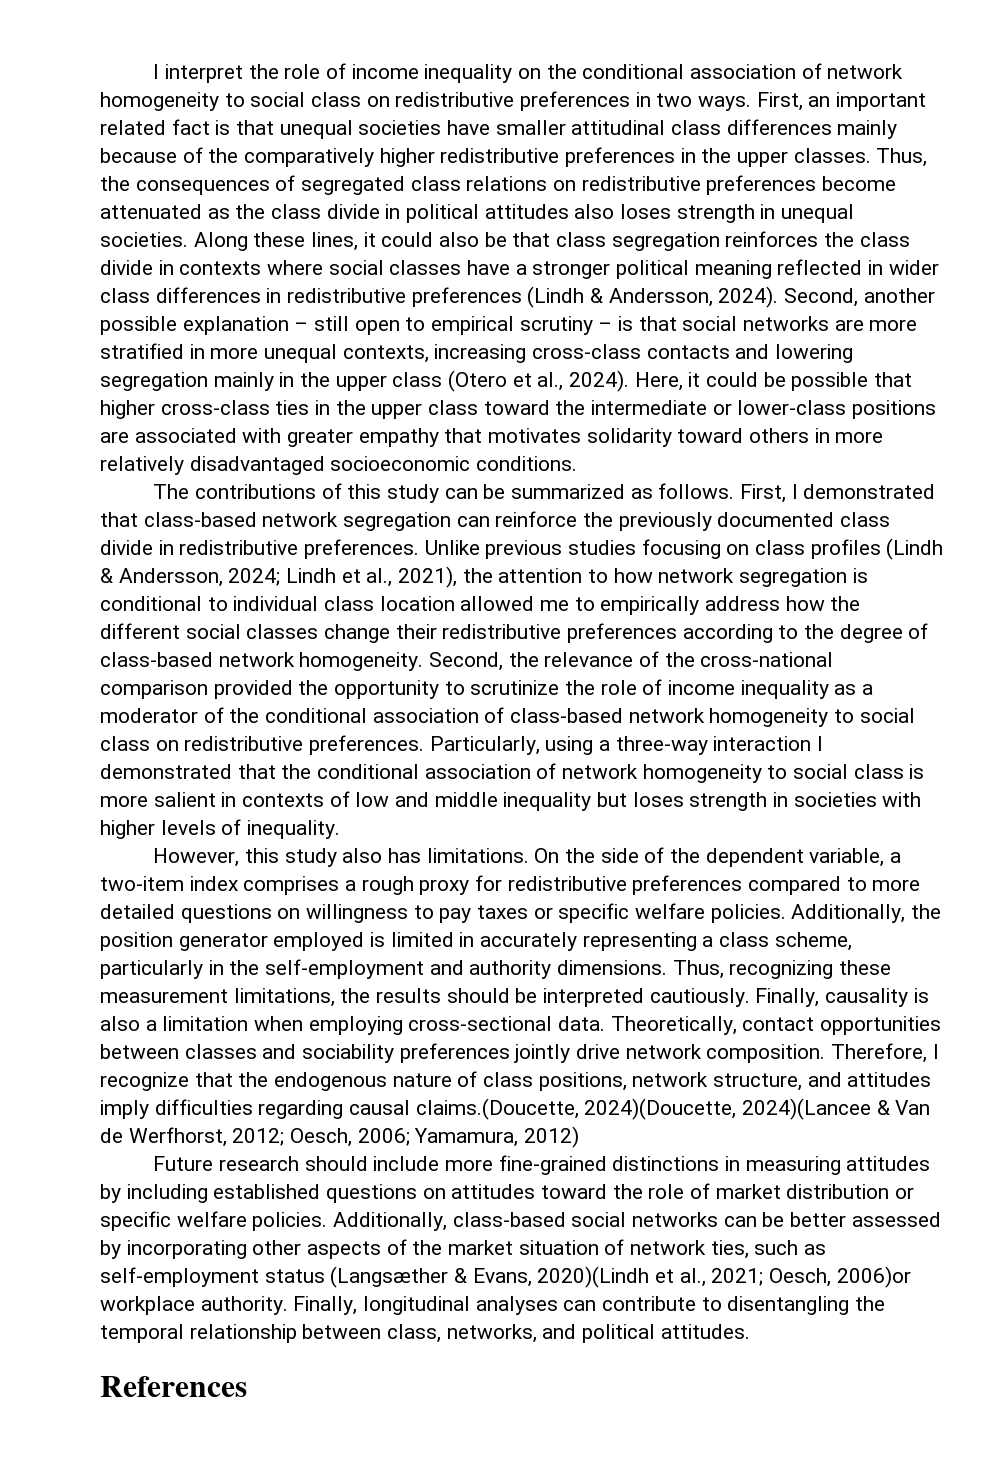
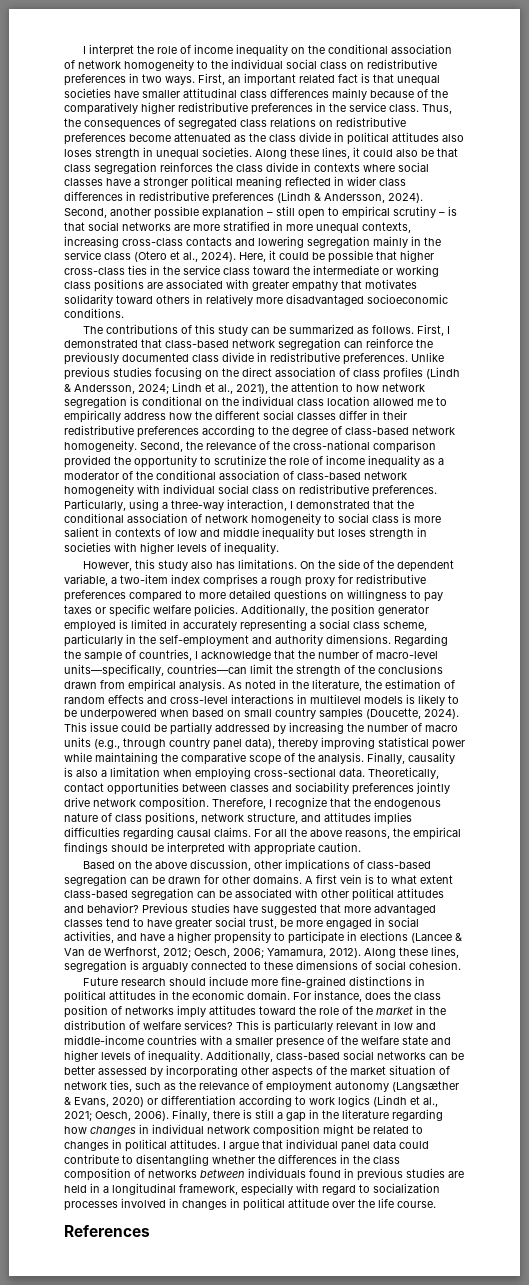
(245, 100) none -> [211,59,283,69] the individual
[737,148,871,167] upper classes. -> [349,102,419,112] service class.
[335,375,387,391] upper -> [64,250,101,260] service
[371,403,423,419] upper -> [183,265,220,275] service
[737,400,847,415] lower-class -> [396,265,439,277] [64,281,91,289] working class
[835,431,884,443] [100,456,184,475] more relatively -> [206,294,283,306] relatively more
(750, 549) none -> [222,367,350,377] the direct association of
[207,597,228,611] to -> [205,397,239,406] on the
[324,624,391,643] change -> [339,410,380,420] differ in
[834,709,855,723] to -> [137,484,215,494] with individual
[713,736,812,751] interaction -> [227,499,287,511] interaction,
(714, 941) none -> [319,619,350,629] social
[672,960,892,979] [100,988,750,1007] Thus, recognizing these measurement limitations, the results should be interpreted cautiously. -> [394,634,448,646] [64,649,438,662] [64,664,443,677] [64,679,455,692] [64,694,459,706] [64,708,459,720] [64,722,458,735] [64,737,465,750] [64,752,364,765] Regarding the sample of countries, I acknowledge that the number of macro-level units—specifically, countries—can limit the strength of the conclusions drawn from empirical analysis. As noted in the literature, the estimation of random effects and cross-level interactions in multilevel models is likely to be underpowered when based on small country samples (Doucette, 2024). This issue could be partially addressed by increasing the number of macro units (e.g., through country panel data), thereby improving statistical power while maintaining the comparative scope of the analysis.
[100,1100,149,1119] imply -> [374,812,412,825] implies
[415,1098,872,1120] claims.(Doucette, 2024)(Doucette, 2024)(Lancee -> [214,827,461,840] [64,842,361,855] [83,859,432,872] [64,874,453,886] [64,888,444,901] [64,903,436,915] [64,917,419,929] [64,931,452,944] claims. For all the above reasons, the empirical findings should be interpreted with appropriate caution. // Based on the above discussion, other implications of class-based segregation can be drawn for other domains. A first vein is to what extent class-based segregation can be associated with other political attitudes and behavior? Previous studies have suggested that more advantaged classes tend to have greater social trust, be more engaged in social activities, and have a higher propensity to participate in elections (Lancee
[524,1126,580,1148] 2012) -> [329,946,459,958] [64,960,461,972] 2012). Along these lines, segregation is arguably connected to these dimensions of social cohesion.
[745,1156,931,1175] [100,1184,446,1203] measuring attitudes by including established questions on -> [64,990,441,1003] [64,1005,206,1018] political attitudes in the economic domain. For instance, does the class position of networks imply
[715,1184,915,1199] [100,1211,328,1231] market distribution or specific welfare policies. -> [356,1005,446,1015] [64,1020,436,1033] [64,1035,451,1048] [64,1050,203,1063] the market in the distribution of welfare services? This is particularly relevant in low and middle-income countries with a smaller presence of the welfare state and higher levels of inequality.
[100,1266,911,1288] [100,1296,886,1315] [100,1324,750,1343] self-employment status (Langsæther & Evans, 2020)(Lindh et al., 2021; Oesch, 2006)or workplace authority. Finally, longitudinal analyses can contribute to disentangling the temporal relationship between class, networks, and political attitudes. -> [179,1081,459,1093] [64,1095,438,1107] [64,1109,443,1122] [64,1124,423,1137] [64,1139,429,1152] [64,1154,400,1166] [64,1168,464,1181] [64,1183,440,1196] [64,1198,436,1211] the relevance of employment autonomy (Langsæther & Evans, 2020) or differentiation according to work logics (Lindh et al., 2021; Oesch, 2006). Finally, there is still a gap in the literature regarding how changes in individual network composition might be related to changes in political attitudes. I argue that individual panel data could contribute to disentangling whether the differences in the class composition of networks between individuals found in previous studies are held in a longitudinal framework, especially with regard to socialization processes involved in changes in political attitude over the life course.

